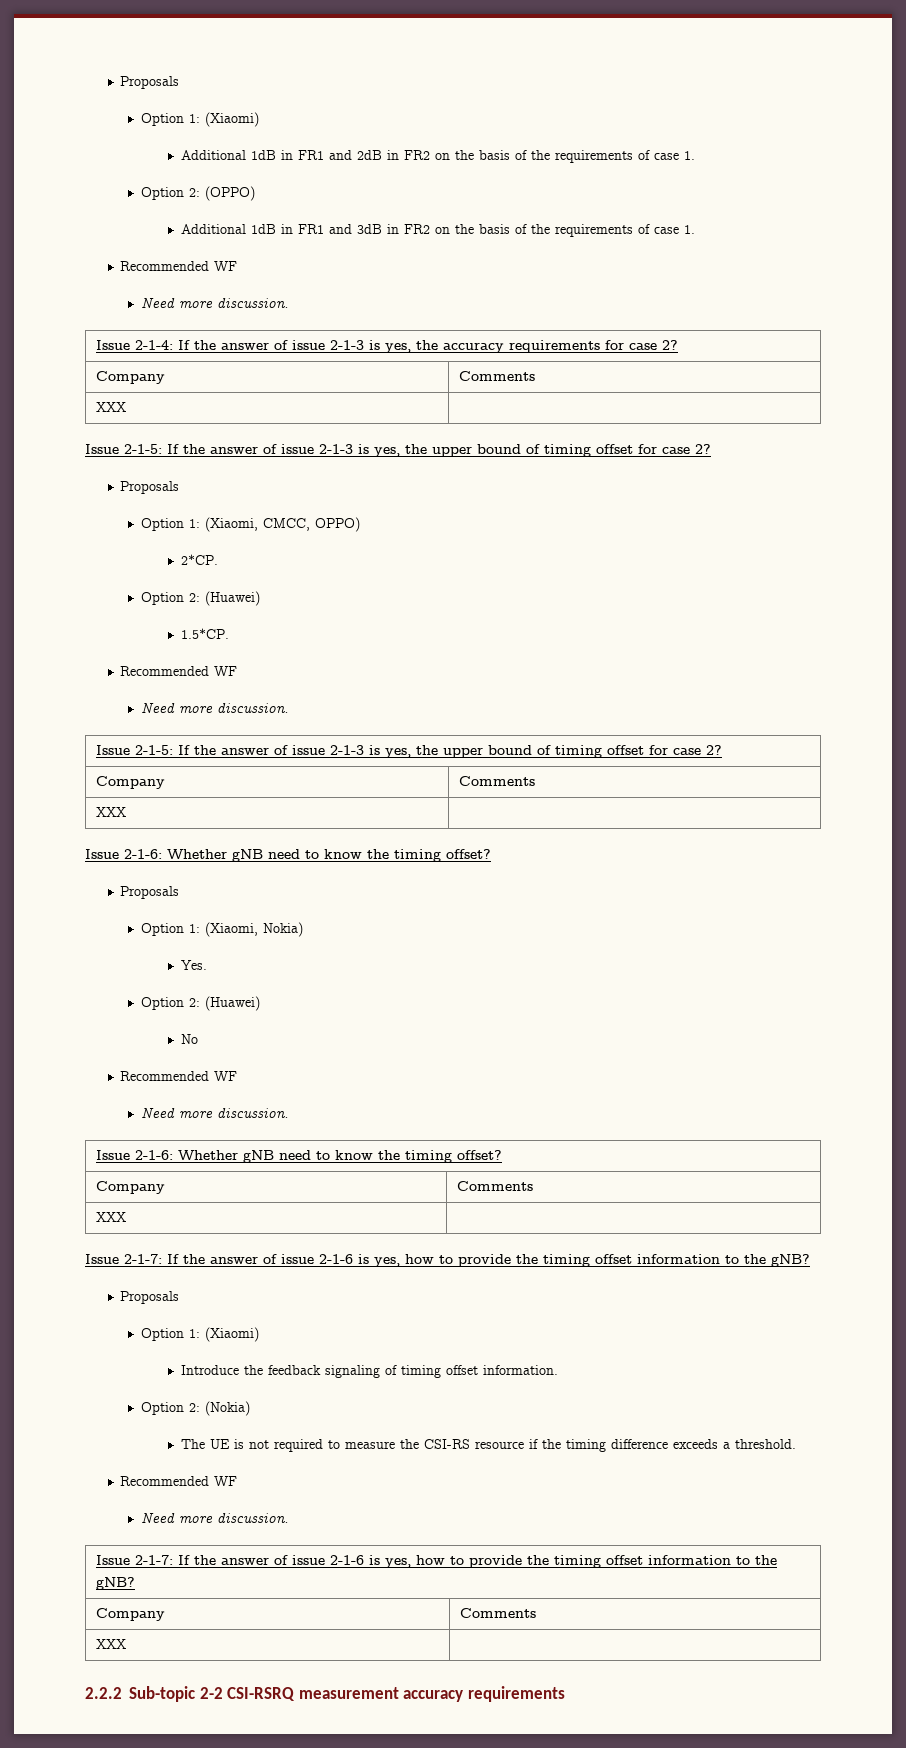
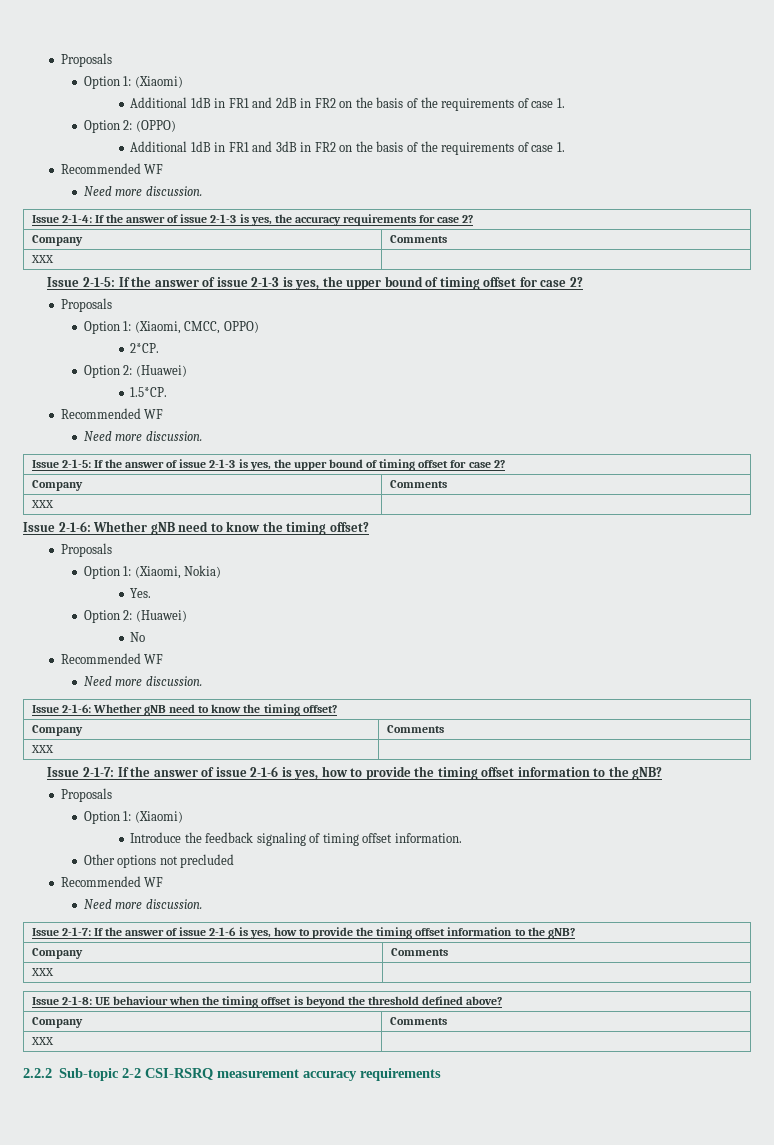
[140,1401,250,1416] [180,1439,796,1452] Option 2: (Nokia) // The UE is not required to measure the CSI-RS resource if the timing difference exceeds a threshold. -> [83,854,235,868] Other options not precluded
(126, 1644) none -> [31,996,503,1008] [31,1017,83,1028] [389,1017,447,1025] [30,1037,54,1045] // Issue 2-1-8: UE behaviour when the timing offset is beyond the threshold defined above? // Company | Comments // XXX |

